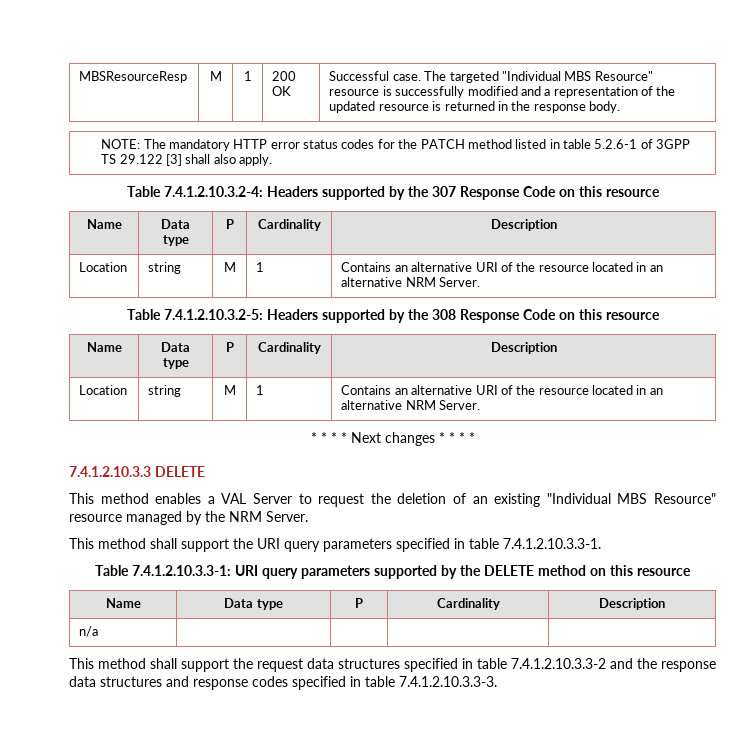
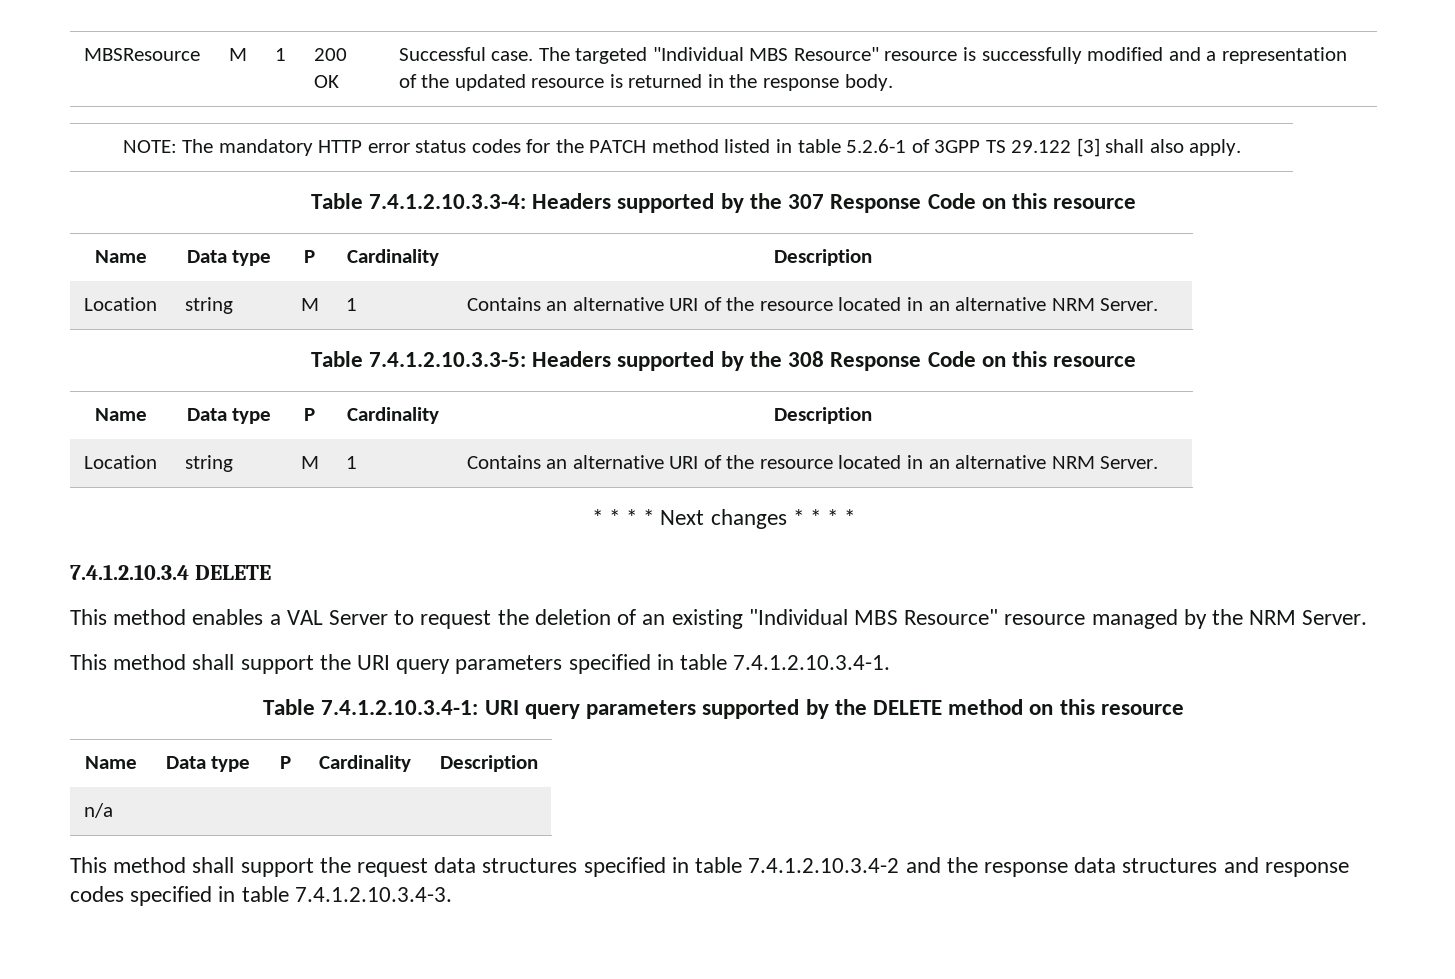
[79,71,188,83] MBSResourceResp -> [83,48,200,61] MBSResource
[163,186,263,197] 7.4.1.2.10.3.2-4: -> [369,194,527,209] 7.4.1.2.10.3.3-4:
[163,309,263,320] 7.4.1.2.10.3.2-5: -> [369,352,527,367] 7.4.1.2.10.3.3-5:
[69,466,151,477] 7.4.1.2.10.3.3 -> [70,564,189,580] 7.4.1.2.10.3.4
[503,538,601,549] [95,565,231,576] 7.4.1.2.10.3.3-1. // Table 7.4.1.2.10.3.3-1: -> [733,655,891,670] [263,699,479,715] 7.4.1.2.10.3.4-1. // Table 7.4.1.2.10.3.4-1:
[511,658,606,669] 7.4.1.2.10.3.3-2 -> [748,858,900,873] 7.4.1.2.10.3.4-2
[399,676,497,687] 7.4.1.2.10.3.3-3. -> [294,887,452,902] 7.4.1.2.10.3.4-3.

